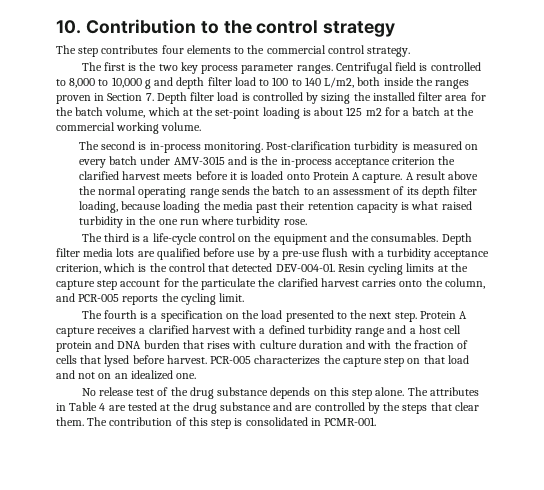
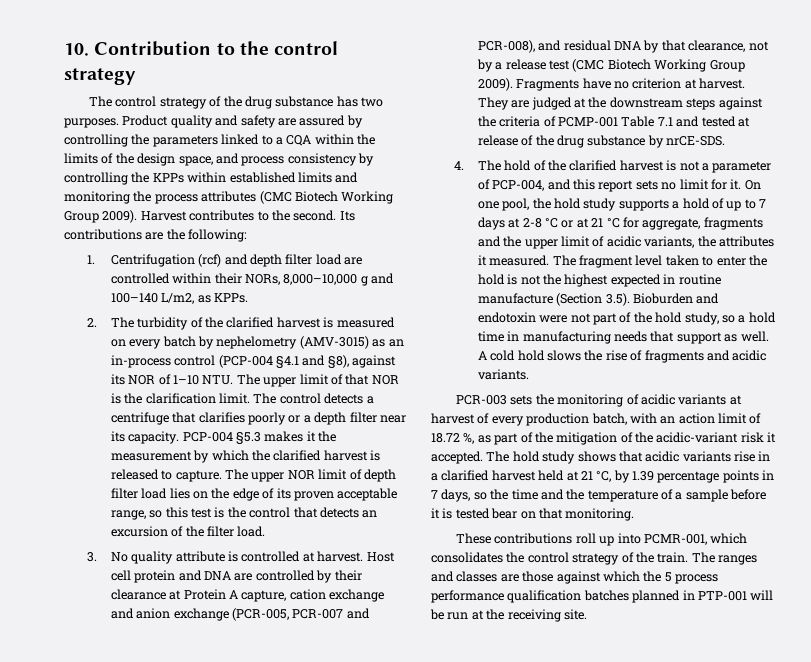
[78,45,411,57] [81,62,481,74] [56,77,470,89] [56,92,486,104] [56,107,474,119] [56,122,202,134] [78,141,399,153] step contributes four elements to the commercial control strategy. // The first is the two key process parameter ranges. Centrifugal field is controlled to 8,000 to 10,000 g and depth filter load to 100 to 140 L/m2, both inside the ranges proven in Section 7. Depth filter load is controlled by sizing the installed filter area for the batch volume, which at the set-point loading is about 125 m2 for a batch at the commercial working volume. // The second is in-process monitoring. Post-clarification turbidity -> [115,96,384,109] [64,115,363,128] [64,134,375,147] [64,153,374,166] [64,172,359,185] [64,191,394,204] [64,210,355,223] [64,229,248,242] [87,254,363,267] [110,273,395,286] [110,293,249,304] [87,317,321,330] control strategy of the drug substance has two purposes. Product quality and safety are assured by controlling the parameters linked to a CQA within the limits of the design space, and process consistency by controlling the KPPs within established limits and monitoring the process attributes (CMC Biotech Working Group 2009). Harvest contributes to the second. Its contributions are the following: // 1. Centrifugation (rcf) and depth filter load are controlled within their NORs, 8,000–10,000 g and 100–140 L/m2, as KPPs. // 2. The turbidity of the clarified harvest
[140,156,456,168] [78,171,479,183] [78,186,478,198] [78,201,472,213] [78,216,307,228] [81,233,472,245] [56,248,490,260] [56,263,468,275] [56,278,485,290] [56,293,245,305] [81,310,468,322] [56,325,462,337] [56,340,469,352] [56,355,469,367] [56,370,197,380] [81,387,479,399] [56,402,479,414] [56,417,377,429] under AMV-3015 and is the in-process acceptance criterion the clarified harvest meets before it is loaded onto Protein A capture. A result above the normal operating range sends the batch to an assessment of its depth filter loading, because loading the media past their retention capacity is what raised turbidity in the one run where turbidity rose. // The third is a life-cycle control on the equipment and the consumables. Depth filter media lots are qualified before use by a pre-use flush with a turbidity acceptance criterion, which is the control that detected DEV-004-01. Resin cycling limits at the capture step account for the particulate the clarified harvest carries onto the column, and PCR-005 reports the cycling limit. // The fourth is a specification on the load presented to the next step. Protein A capture receives a clarified harvest with a defined turbidity range and a host cell protein and DNA burden that rises with culture duration and with the fraction of cells that lysed before harvest. PCR-005 characterizes the capture step on that load and not on an idealized one. // No release test of the drug substance depends on this step alone. The attributes in Table 4 are tested at the drug substance and are controlled by the steps that clear them. The contribution of this step is consolidated in PCMR-001. -> [198,336,404,349] [110,355,397,369] [110,374,399,387] [110,393,374,404] [110,412,406,425] [110,431,337,445] [110,450,381,463] [110,469,396,482] [110,488,398,501] [110,507,378,520] [110,526,266,537] [87,551,395,564] [110,570,362,583] [110,589,385,602] [110,608,370,621] [477,40,769,53] [476,59,745,72] [477,78,746,91] [477,97,763,110] [477,116,750,127] [477,135,726,148] [454,160,772,173] [477,179,761,192] [477,198,767,211] [477,217,763,230] [477,236,774,249] [477,255,767,268] [477,274,721,287] [477,293,720,306] [477,312,776,325] [477,331,769,344] [477,350,767,363] [477,369,529,380] [456,394,742,407] [431,413,762,426] [431,432,777,445] [431,451,771,464] [431,470,775,483] [431,489,767,502] [431,508,635,521] [456,533,748,546] [431,552,757,565] [431,571,718,584] [431,590,774,603] [430,609,587,622] by nephelometry (AMV-3015) as an in-process control (PCP-004 §4.1 and §8), against its NOR of 1–10 NTU. The upper limit of that NOR is the clarification limit. The control detects a centrifuge that clarifies poorly or a depth filter near its capacity. PCP-004 §5.3 makes it the measurement by which the clarified harvest is released to capture. The upper NOR limit of depth filter load lies on the edge of its proven acceptable range, so this test is the control that detects an excursion of the filter load. // 3. No quality attribute is controlled at harvest. Host cell protein and DNA are controlled by their clearance at Protein A capture, cation exchange and anion exchange (PCR-005, PCR-007 and PCR-008), and residual DNA by that clearance, not by a release test (CMC Biotech Working Group 2009). Fragments have no criterion at harvest. They are judged at the downstream steps against the criteria of PCMP-001 Table 7.1 and tested at release of the drug substance by nrCE-SDS. // 4. The hold of the clarified harvest is not a parameter of PCP-004, and this report sets no limit for it. On one pool, the hold study supports a hold of up to 7 days at 2-8 °C or at 21 °C for aggregate, fragments and the upper limit of acidic variants, the attributes it measured. The fragment level taken to enter the hold is not the highest expected in routine manufacture (Section 3.5). Bioburden and endotoxin were not part of the hold study, so a hold time in manufacturing needs that support as well. A cold hold slows the rise of fragments and acidic variants. // PCR-003 sets the monitoring of acidic variants at harvest of every production batch, with an action limit of 18.72 %, as part of the mitigation of the acidic-variant risk it accepted. The hold study shows that acidic variants rise in a clarified harvest held at 21 °C, by 1.39 percentage points in 7 days, so the time and the temperature of a sample before it is tested bear on that monitoring. // These contributions roll up into PCMR-001, which consolidates the control strategy of the train. The ranges and classes are those against which the 5 process performance qualification batches planned in PTP-001 will be run at the receiving site.

